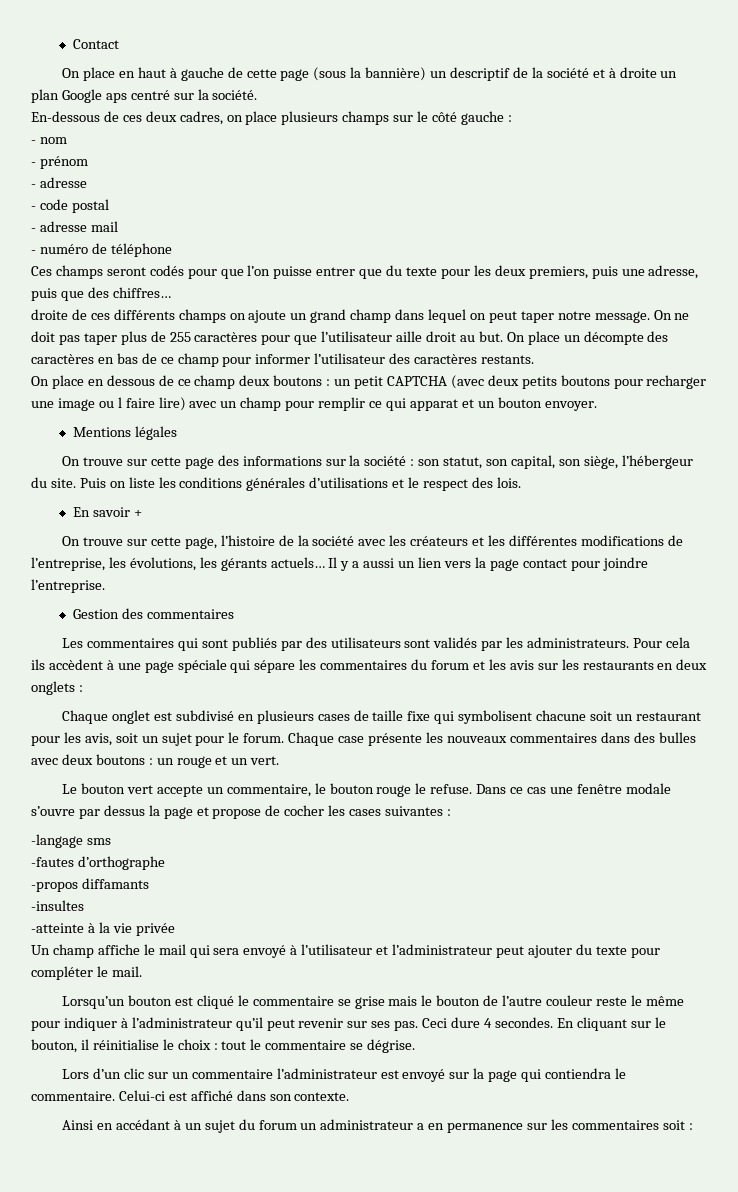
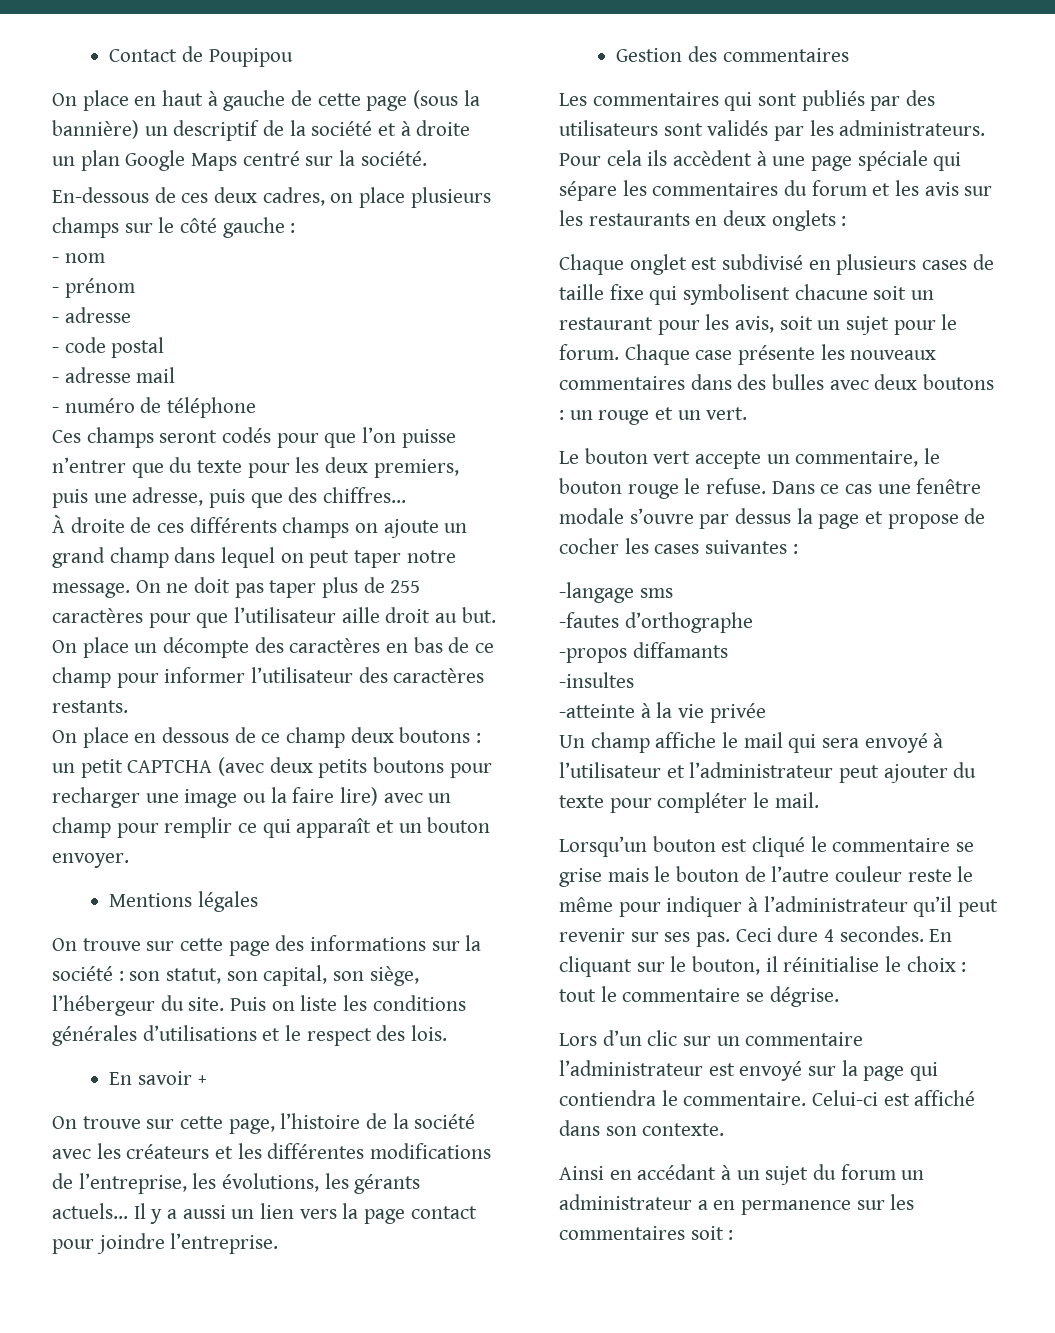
(120, 44) none -> [182,46,293,67] de Poupipou
[105,93,127,103] aps -> [191,153,238,171] Maps
[316,267,356,276] entrer -> [52,457,126,473] n’entrer
(171, 292) none -> [52,514,65,533] À
[117,397,122,408] l -> [270,787,287,803] la
[409,399,458,411] apparat -> [296,818,372,838] apparaît

